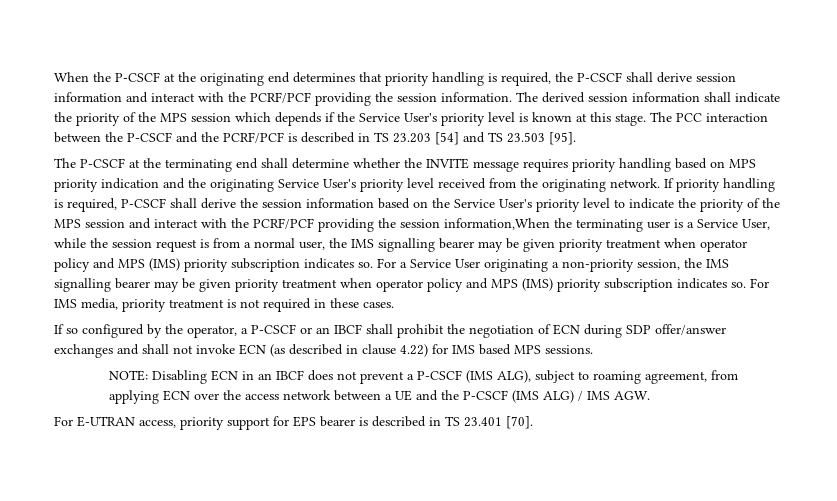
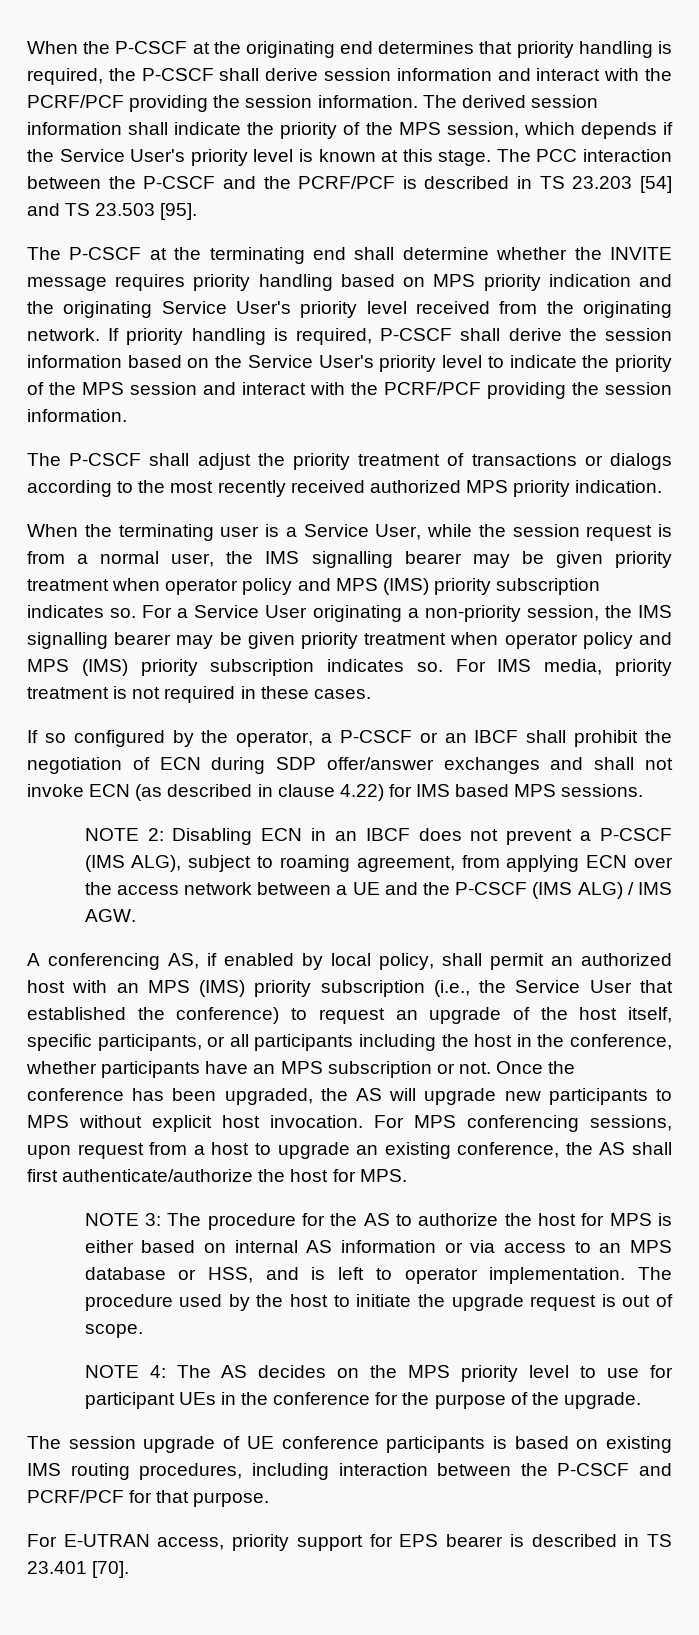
[191,113,231,122] session -> [446,122,519,138] session,
[444,218,550,230] information,When -> [27,409,127,422] [27,453,673,470] [27,480,663,497] [27,524,78,537] information. // The P-CSCF shall adjust the priority treatment of transactions or dialogs according to the most recently received authorized MPS priority indication. // When
[109,370,149,381] NOTE: -> [84,828,164,841] NOTE 2:
(651, 395) none -> [27,953,672,970] [27,980,673,997] [27,1007,673,1024] [27,1034,673,1051] [26,1061,576,1078] [27,1088,672,1105] [27,1115,672,1132] [27,1142,673,1159] [27,1169,407,1182] [84,1213,673,1230] [84,1240,672,1253] [84,1267,672,1284] [84,1294,673,1311] [84,1324,143,1338] [84,1365,673,1382] [84,1392,641,1409] [27,1436,673,1453] [27,1463,672,1480] [27,1490,270,1507] // A conferencing AS, if enabled by local policy, shall permit an authorized host with an MPS (IMS) priority subscription (i.e., the Service User that established the conference) to request an upgrade of the host itself, specific participants, or all participants including the host in the conference, whether participants have an MPS subscription or not. Once the conference has been upgraded, the AS will upgrade new participants to MPS without explicit host invocation. For MPS conferencing sessions, upon request from a host to upgrade an existing conference, the AS shall first authenticate/authorize the host for MPS. // NOTE 3: The procedure for the AS to authorize the host for MPS is either based on internal AS information or via access to an MPS database or HSS, and is left to operator implementation. The procedure used by the host to initiate the upgrade request is out of scope. // NOTE 4: The AS decides on the MPS priority level to use for participant UEs in the conference for the purpose of the upgrade. // The session upgrade of UE conference participants is based on existing IMS routing procedures, including interaction between the P-CSCF and PCRF/PCF for that purpose.

